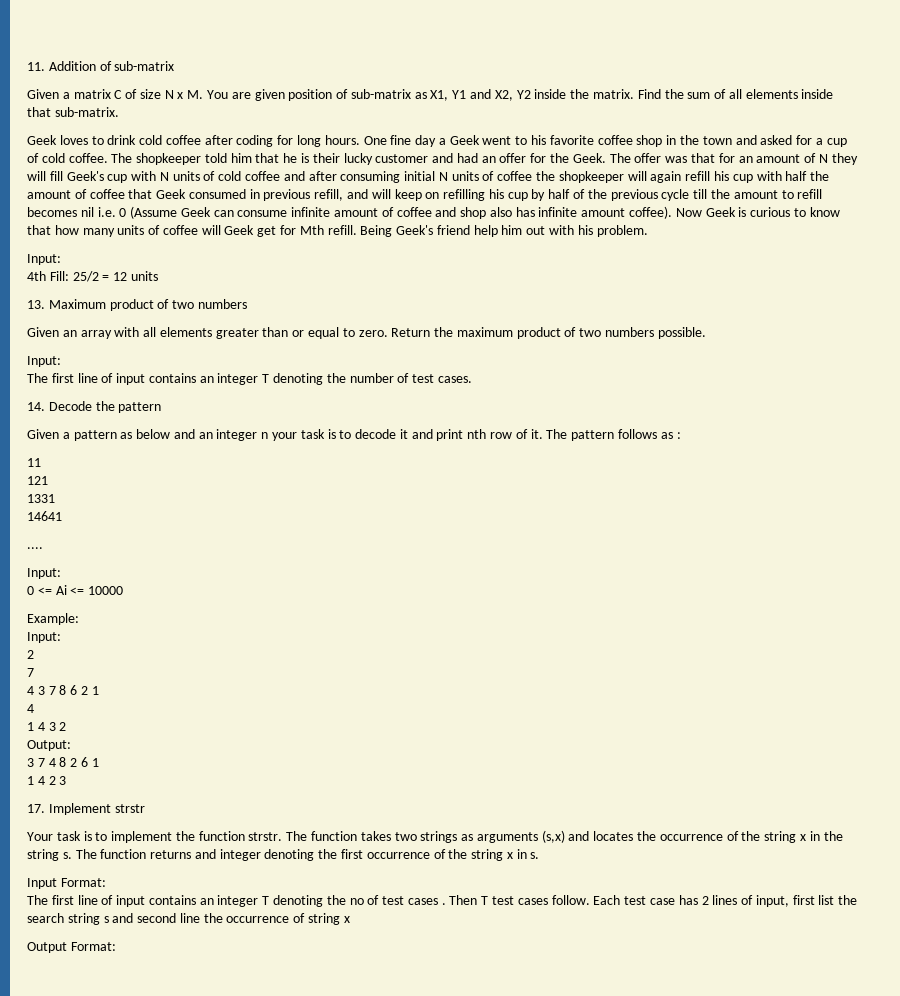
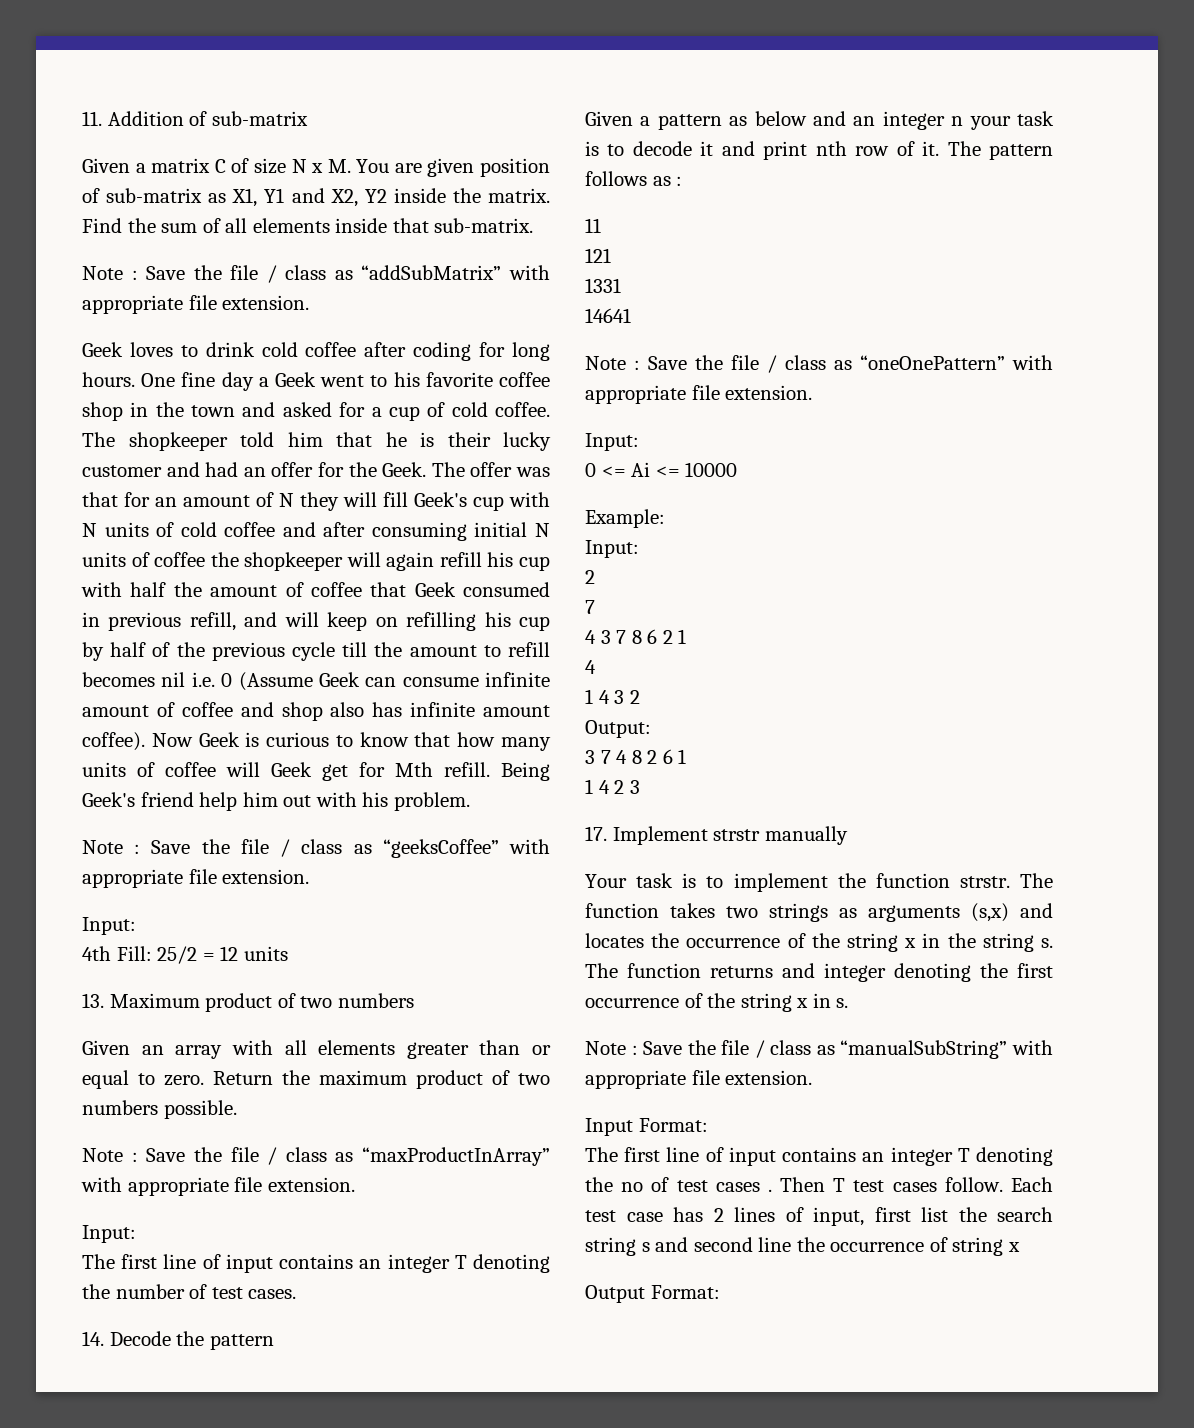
(119, 112) none -> [82,265,550,283] [82,295,310,314] // Note : Save the file / class as “addSubMatrix” with appropriate file extension.
(648, 231) none -> [82,839,550,858] [82,869,310,888] // Note : Save the file / class as “geeksCoffee” with appropriate file extension.
(706, 333) none -> [82,1147,550,1166] [81,1177,355,1196] // Note : Save the file / class as “maxProductInArray” with appropriate file extension.
[27,547,43,549] .... -> [585,355,1053,373] [585,385,813,404] Note : Save the file / class as “oneOnePattern” with appropriate file extension.
(145, 808) none -> [764,826,848,845] manually
(540, 855) none -> [585,1040,1053,1059] [585,1070,813,1089] // Note : Save the file / class as “manualSubString” with appropriate file extension.

